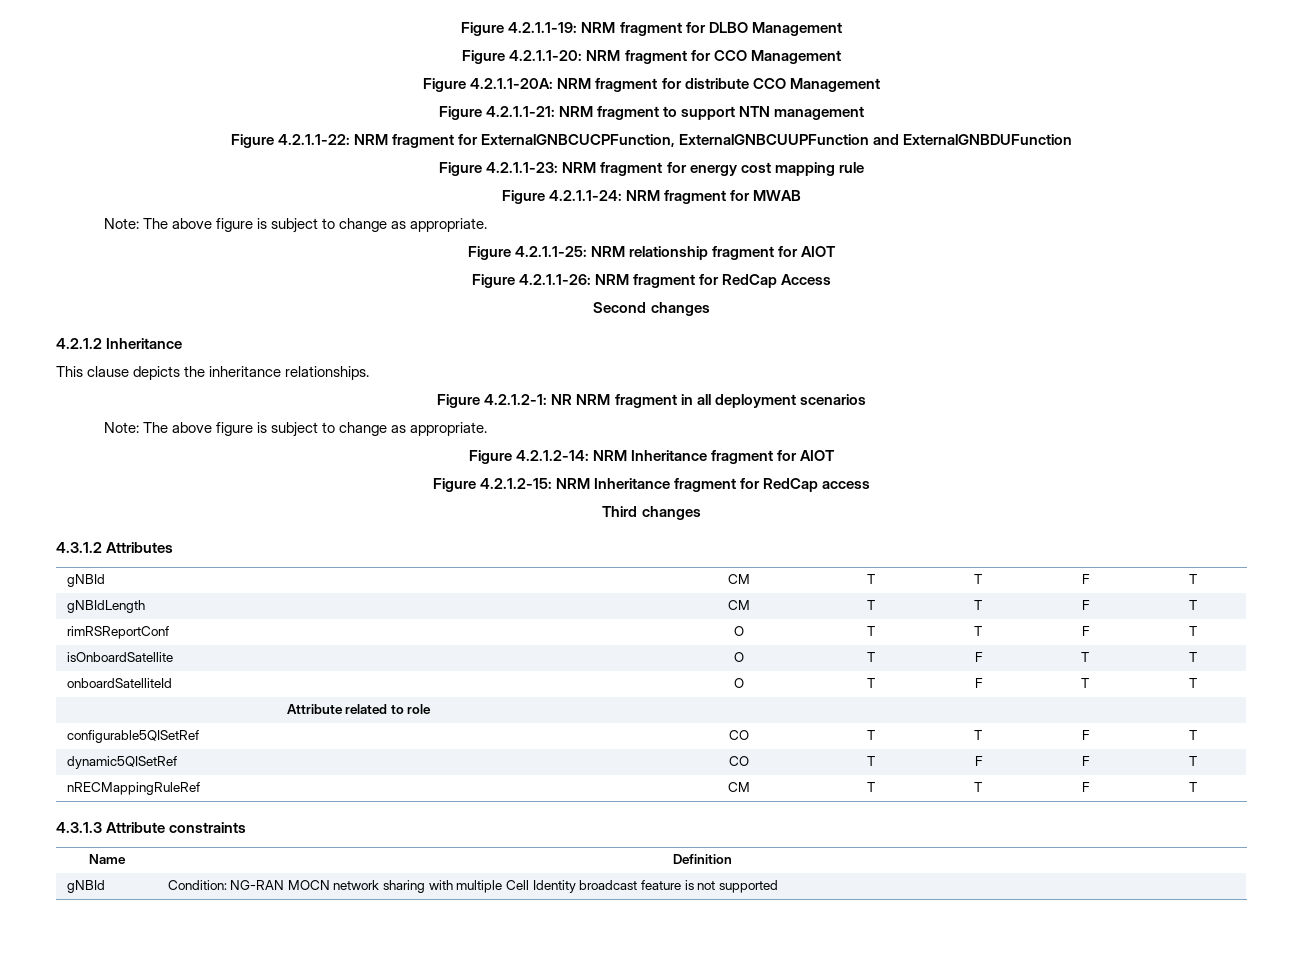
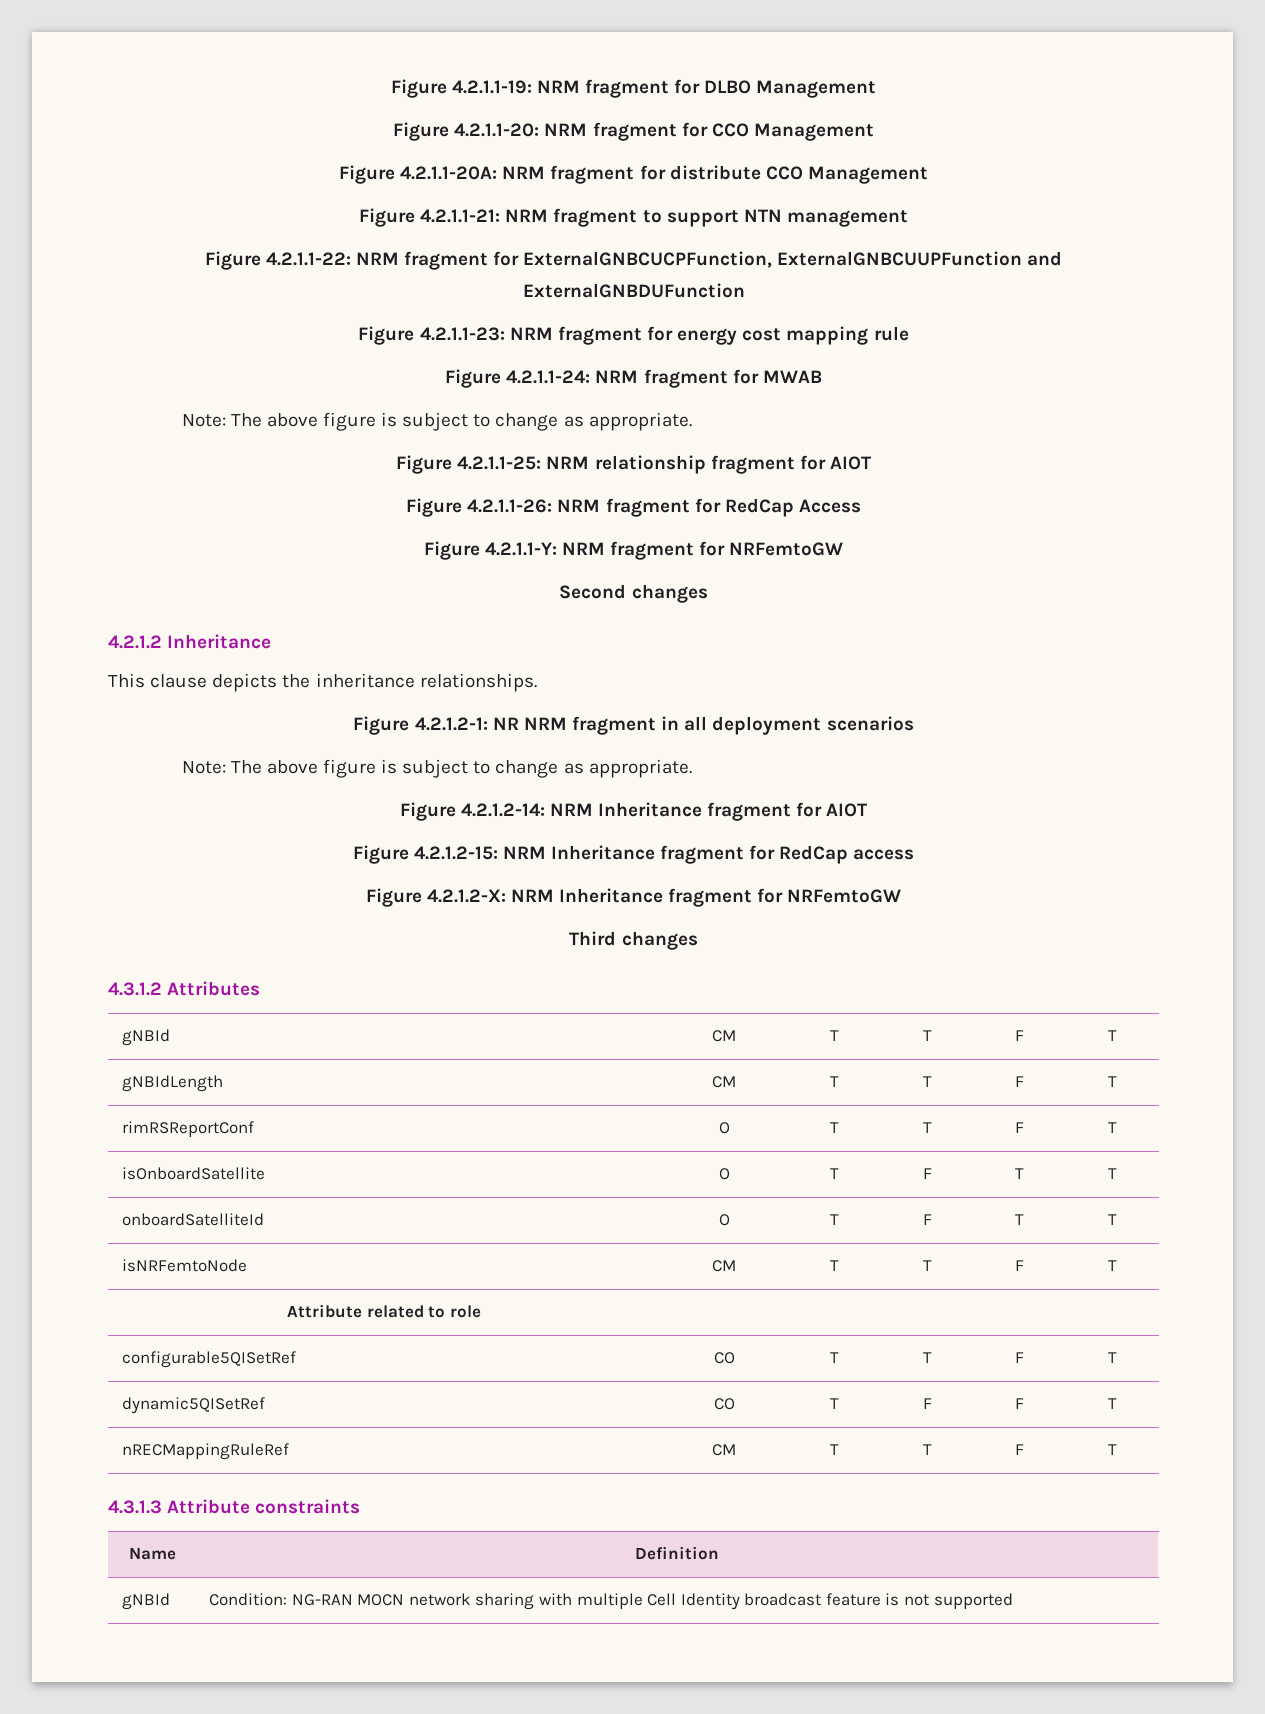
(832, 279) none -> [423,541,844,560] // Figure 4.2.1.1-Y: NRM fragment for NRFemtoGW
(871, 485) none -> [365,888,902,907] // Figure 4.2.1.2-X: NRM Inheritance fragment for NRFemtoGW
(1197, 683) none -> [122,1259,248,1272] [712,1260,736,1272] [830,1260,839,1271] [922,1260,932,1271] [1015,1260,1024,1271] [1107,1260,1117,1271] // isNRFemtoNode | CM | T | T | F | T

